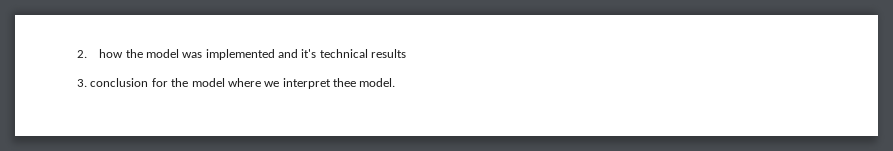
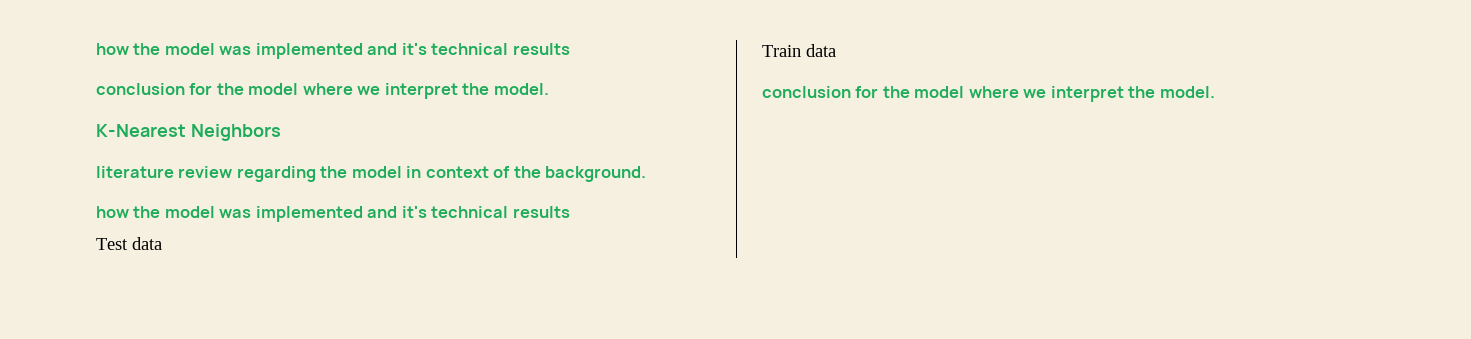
[77,49,407,60] [77,78,396,89] 2. how the model was implemented and it's technical results // 3. conclusion for the model where we interpret thee model. -> [96,43,570,59] [96,83,549,99] [96,124,281,141] [96,166,647,182] [96,206,570,222] [96,237,162,250] [762,44,836,57] [762,86,1215,102] how the model was implemented and it's technical results // conclusion for the model where we interpret the model. // K-Nearest Neighbors // literature review regarding the model in context of the background. // how the model was implemented and it's technical results // Test data // Train data // conclusion for the model where we interpret the model.

